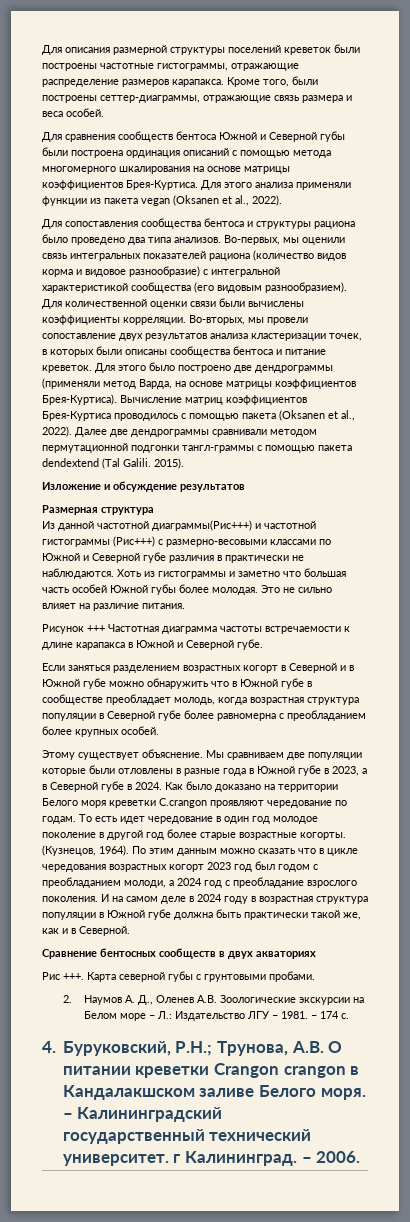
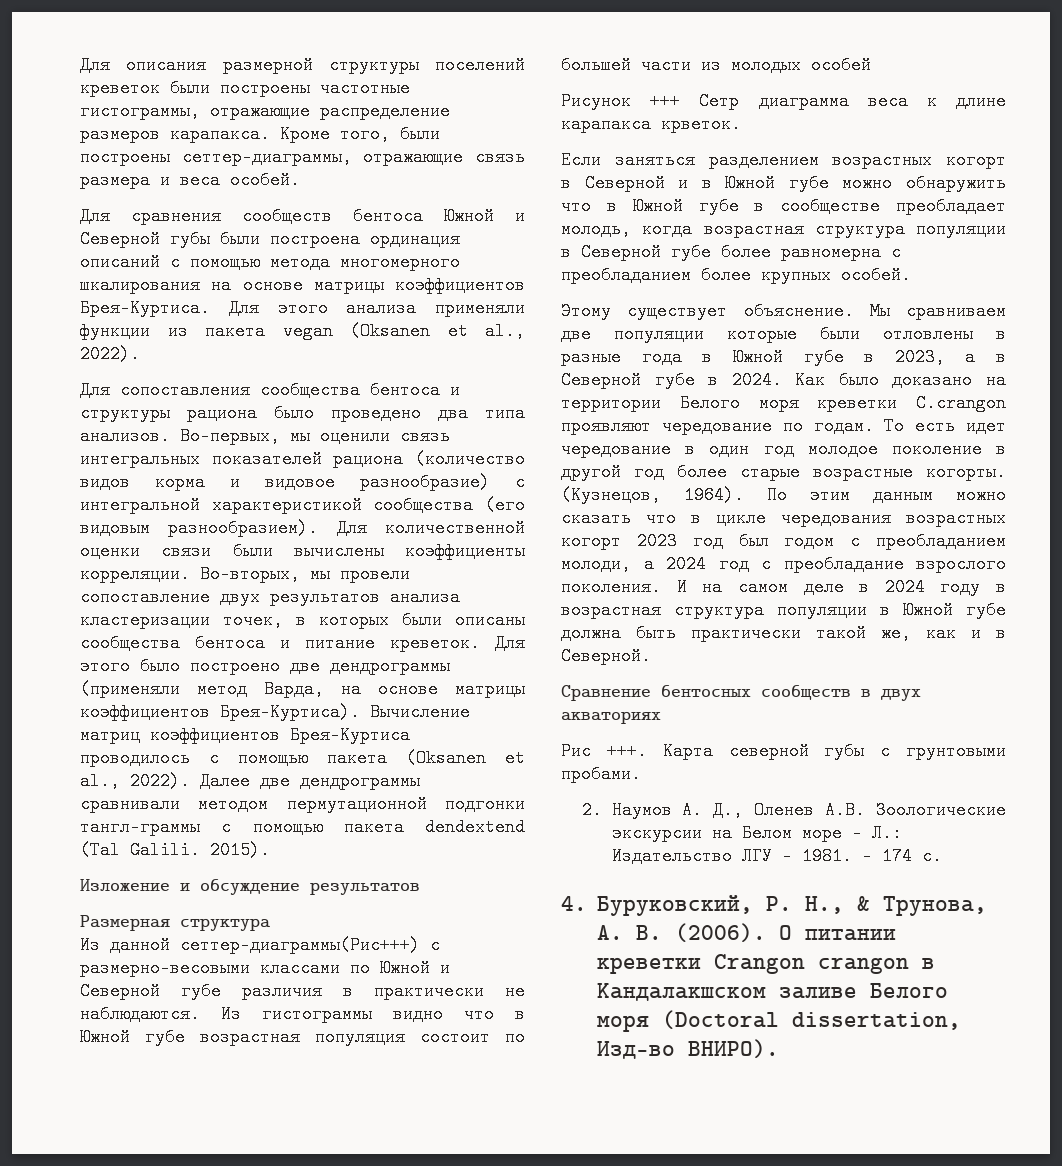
[97,520,316,531] [42,536,155,547] частотной диаграммы(Рис+++) и частотной гистограммы (Рис+++) -> [180,936,420,954] сеттер-диаграммы(Рис+++)
[117,568,346,579] [42,584,332,595] [42,603,185,611] [42,624,350,634] [42,639,263,650] Хоть из гистограммы и заметно что большая часть особей Южной губы более молодая. Это не сильно влияет на различие питания. // Рисунок +++ Частотная диаграмма частоты встречаемости к длине карапакса в Южной и Северной губе. -> [221,1007,525,1023] [80,1030,525,1046] [561,58,871,74] [561,92,1006,110] [561,115,741,133] Из гистограммы видно что в Южной губе возрастная популяция состоит по большей части из молодых особей // Рисунок +++ Сетр диаграмма веса к длине карапакса крветок.
[175,1041,324,1056] Р.Н.; Трунова, А.В. -> [765,896,987,916] [596,923,766,942] Р. Н., & Трунова, А. В. (2006).
[320,1088,366,1100] [62,1107,223,1122] [62,1129,312,1144] [62,1151,361,1166] моря. – Калининградский государственный технический университет. г Калининград. – 2006. -> [596,1010,961,1032] [596,1039,779,1059] моря (Doctoral dissertation, Изд-во ВНИРО).

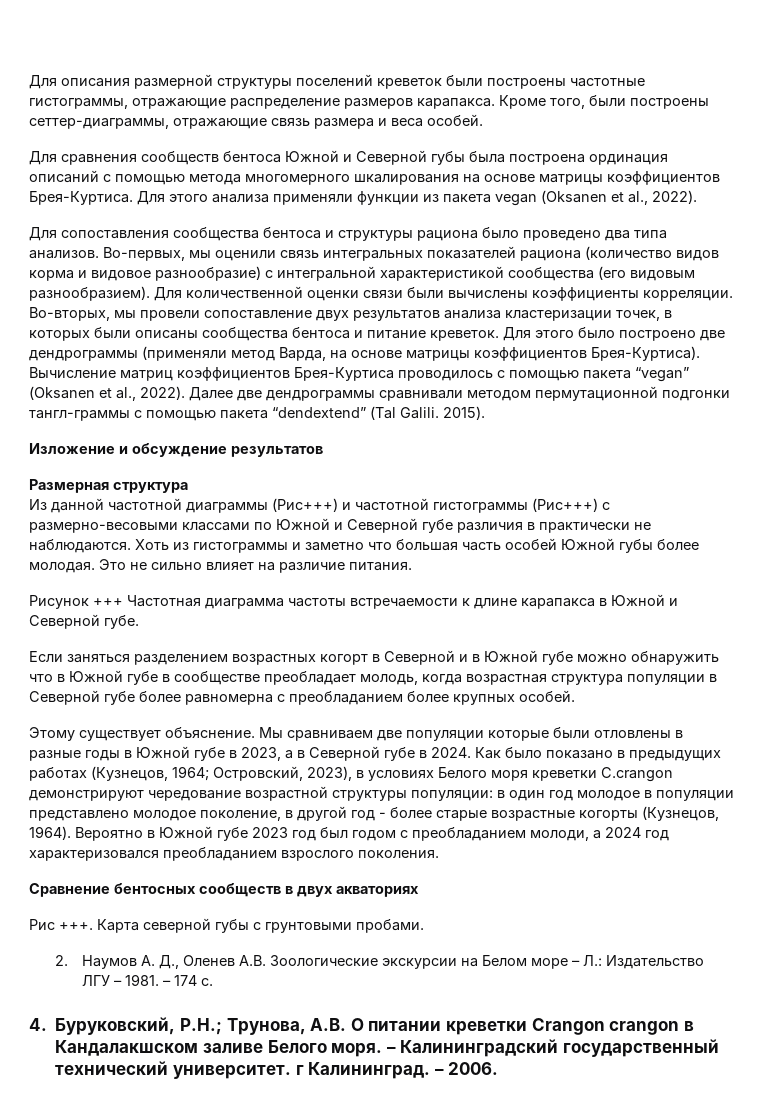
[220,232,260,248] были -> [469,151,505,163] была
(387, 759) none -> [635,367,689,382] “vegan”
[425,818,525,836] dendextend -> [272,407,366,418] “dendextend”
[180,936,420,954] сеттер-диаграммы(Рис+++) -> [108,498,598,513] частотной диаграммы (Рис+++) и частотной гистограммы (Рис+++)
[221,1007,525,1023] [80,1030,525,1046] [561,58,871,74] [561,92,1006,110] [561,115,741,133] Из гистограммы видно что в Южной губе возрастная популяция состоит по большей части из молодых особей // Рисунок +++ Сетр диаграмма веса к длине карапакса крветок. -> [135,538,699,553] [29,559,412,573] [29,594,678,609] [29,614,139,629] Хоть из гистограммы и заметно что большая часть особей Южной губы более молодая. Это не сильно влияет на различие питания. // Рисунок +++ Частотная диаграмма частоты встречаемости к длине карапакса в Южной и Северной губе.
[641,350,682,366] года -> [85,750,120,761] годы
[892,373,1006,389] [561,394,1006,412] [561,417,1006,435] [561,442,982,458] доказано на территории Белого моря креветки C.crangon проявляют чередование по годам. То есть идет чередование в один год молодое поколение -> [546,750,721,761] [29,766,673,782] [29,786,734,801] [29,810,281,821] показано в предыдущих работах (Кузнецов, 1964; Островский, 2023), в условиях Белого моря креветки C.crangon демонстрируют чередование возрастной структуры популяции: в один год молодое в популяции представлено молодое поколение,
(664, 473) none -> [379,812,386,818] -
[926,463,1006,481] когорты. -> [579,810,638,821] когорты
[767,488,1006,504] [561,511,1006,527] [561,534,621,550] По этим данным можно сказать что в цикле чередования возрастных когорт -> [75,826,248,841] Вероятно в Южной губе
[761,557,904,573] с преобладание -> [29,847,277,861] характеризовался преобладанием
[676,578,1006,596] [561,603,1006,619] [561,624,1006,642] [561,647,651,665] И на самом деле в 2024 году в возрастная структура популяции в Южной губе должна быть практически такой же, как и в Северной. -> (439, 854) none
[765,896,987,916] [596,923,766,942] Р. Н., & Трунова, А. В. (2006). -> [180,1018,347,1035] Р.Н.; Трунова, А.В.
[596,1010,961,1032] [596,1039,779,1059] моря (Doctoral dissertation, Изд-во ВНИРО). -> [331,1039,719,1057] [55,1061,499,1079] моря. – Калининградский государственный технический университет. г Калининград. – 2006.

